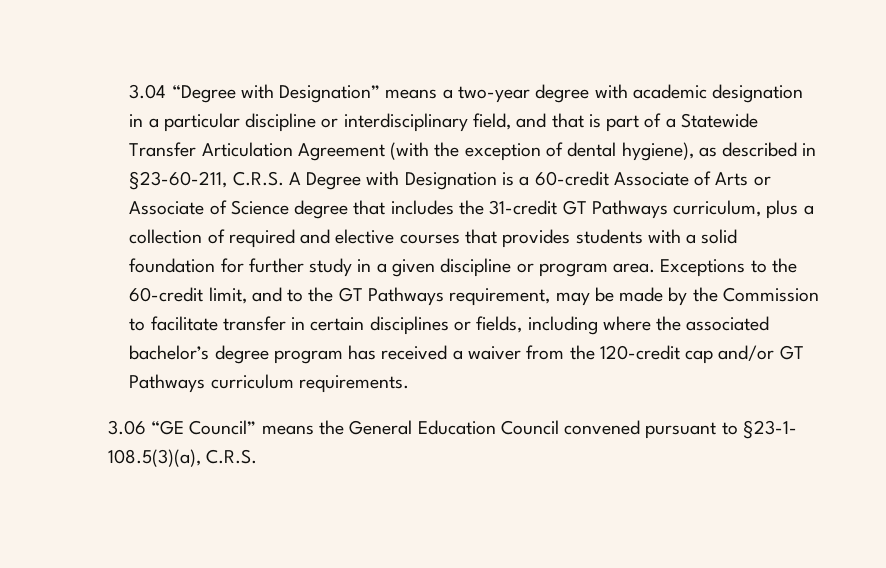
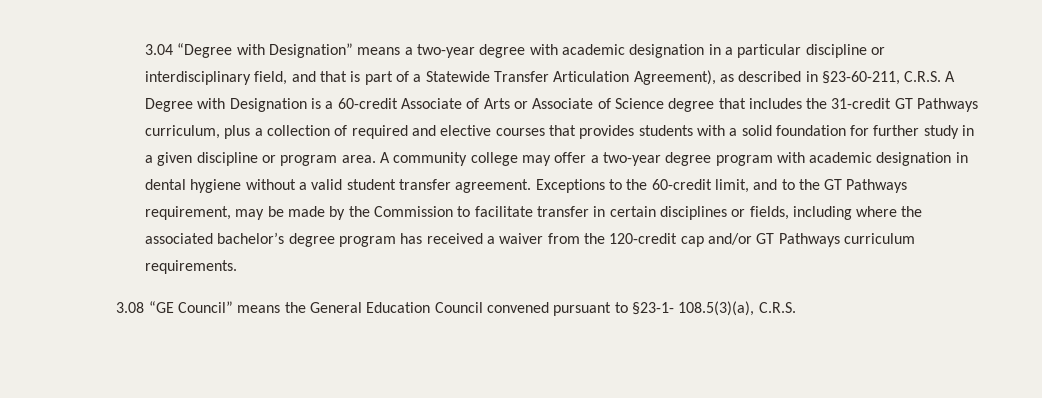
[297,142,694,161] Agreement (with the exception of dental hygiene), -> [633,70,716,85] Agreement),
(656, 268) none -> [379,152,968,166] [145,179,532,193] A community college may offer a two-year degree program with academic designation in dental hygiene without a valid student transfer agreement.
[107,420,146,435] 3.06 -> [116,302,145,313] 3.08

